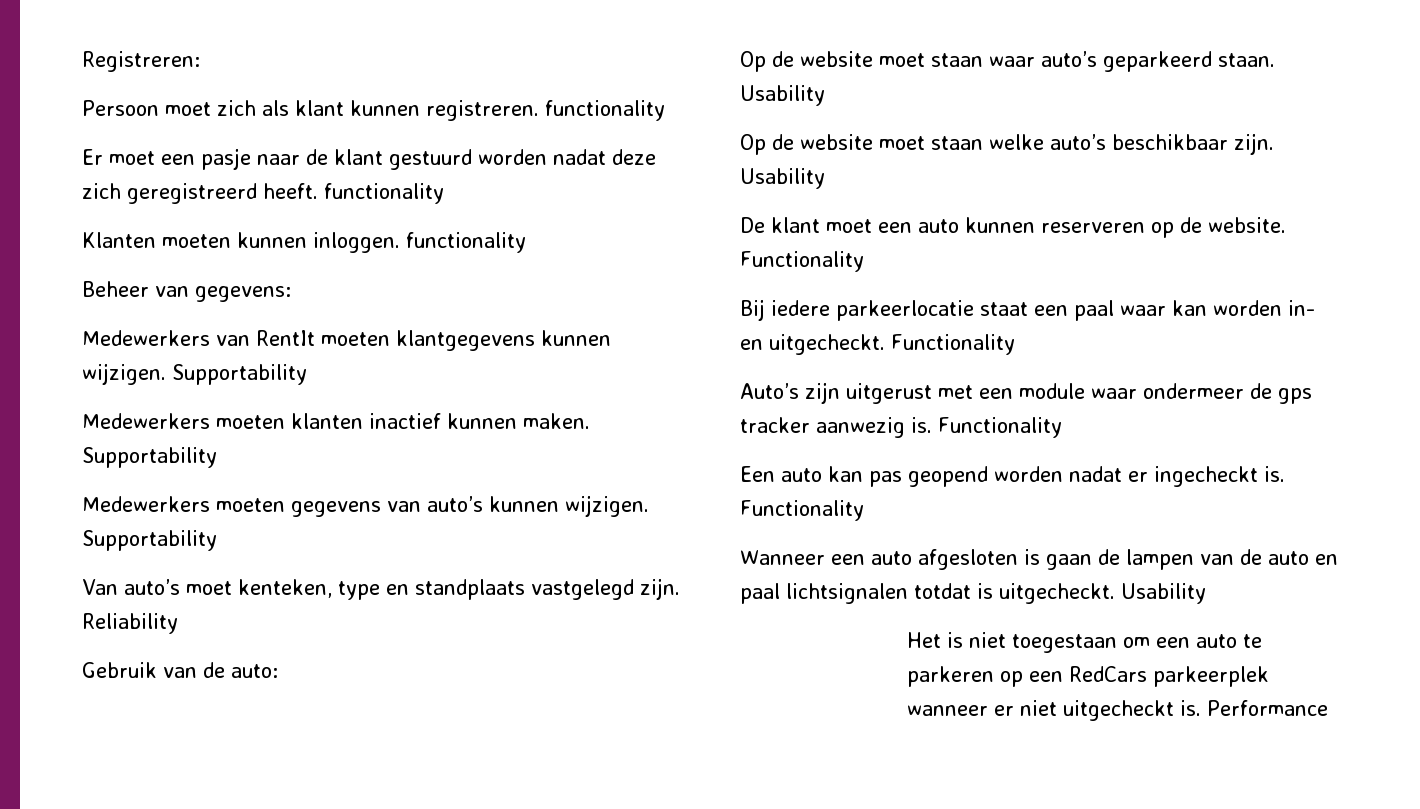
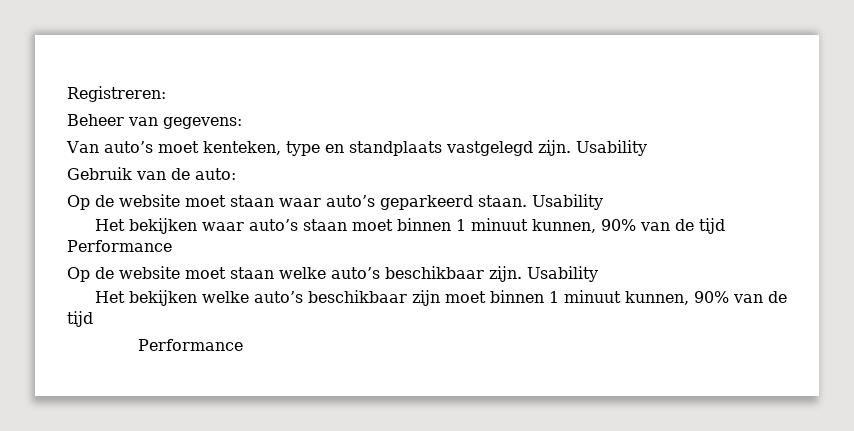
[82,100,665,121] [82,148,656,170] [82,183,444,204] [82,232,526,253] [82,281,291,302] [82,330,611,351] [82,363,307,385] [82,413,590,429] [82,447,217,468] [82,495,649,517] [82,530,217,551] Persoon moet zich als klant kunnen registreren. functionality // Er moet een pasje naar de klant gestuurd worden nadat deze zich geregistreerd heeft. functionality // Klanten moeten kunnen inloggen. functionality // Beheer van gegevens: // Medewerkers van RentIt moeten klantgegevens kunnen wijzigen. Supportability // Medewerkers moeten klanten inactief kunnen maken. Supportability // Medewerkers moeten gegevens van auto’s kunnen wijzigen. Supportability -> [67,114,242,129] Beheer van gegevens:
[82,613,178,634] Reliability -> [575,140,647,156] Usability
(825, 95) none -> [95,218,726,234] [67,240,172,252] // Het bekijken waar auto’s staan moet binnen 1 minuut kunnen, 90% van de tijd Performance
[740,217,1286,238] [740,251,864,272] [740,299,1315,321] [740,334,1015,355] [740,382,1312,404] [740,417,1062,438] [740,466,1285,487] [740,500,864,521] [740,549,1338,570] [740,583,1206,604] [906,632,1262,653] [906,666,1269,687] [906,700,1201,721] De klant moet een auto kunnen reserveren op de website. Functionality // Bij iedere parkeerlocatie staat een paal waar kan worden in- en uitgecheckt. Functionality // Auto’s zijn uitgerust met een module waar ondermeer de gps tracker aanwezig is. Functionality // Een auto kan pas geopend worden nadat er ingecheckt is. Functionality // Wanneer een auto afgesloten is gaan de lampen van de auto en paal lichtsignalen totdat is uitgecheckt. Usability // Het is niet toegestaan om een auto te parkeren op een RedCars parkeerplek wanneer er niet uitgecheckt is. -> [95,290,788,306] [67,311,93,327] Het bekijken welke auto’s beschikbaar zijn moet binnen 1 minuut kunnen, 90% van de tijd //

